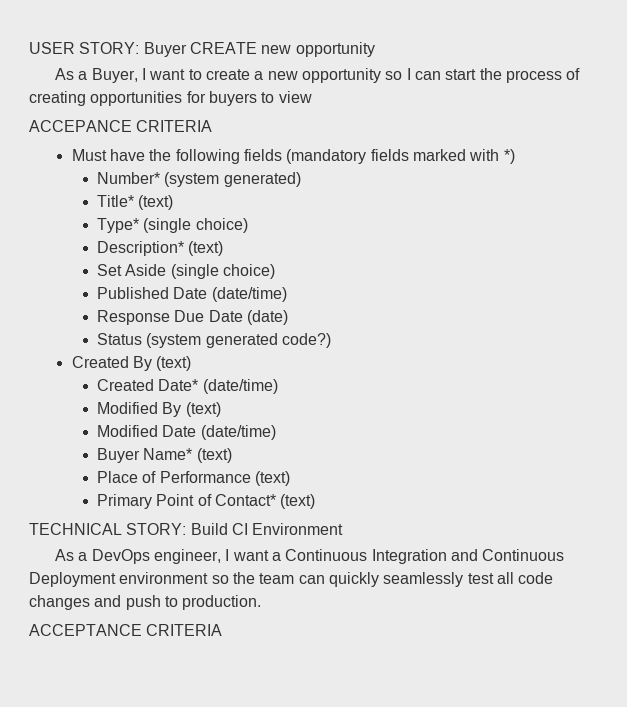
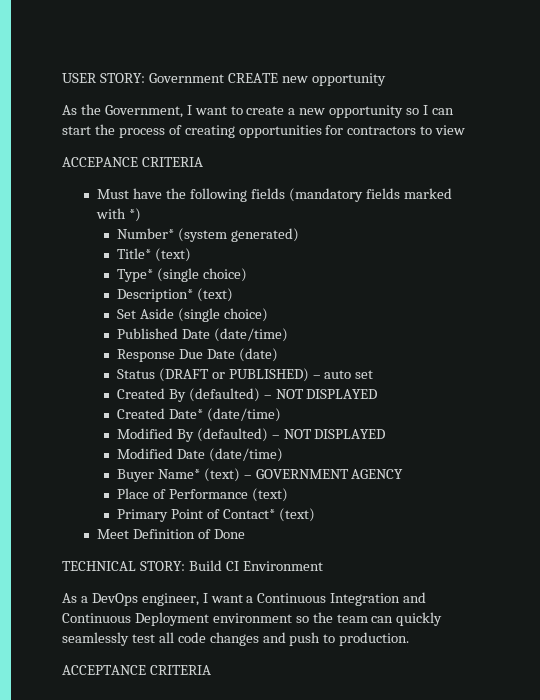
[143,42,187,57] Buyer -> [148,73,224,83] Government
[78,68,138,83] a Buyer, -> [80,104,183,118] the Government,
[208,91,257,106] buyers -> [347,126,417,135] contractors
[146,333,332,348] [71,356,192,371] (system generated code?) // Created By (text) -> [158,368,374,382] [116,388,378,402] (DRAFT or PUBLISHED) – auto set // Created By (defaulted) – NOT DISPLAYED
[185,402,221,417] (text) -> [196,428,386,442] (defaulted) – NOT DISPLAYED
(232, 455) none -> [243,469,404,479] – GOVERNMENT AGENCY
(316, 501) none -> [97,529,246,539] // Meet Definition of Done

